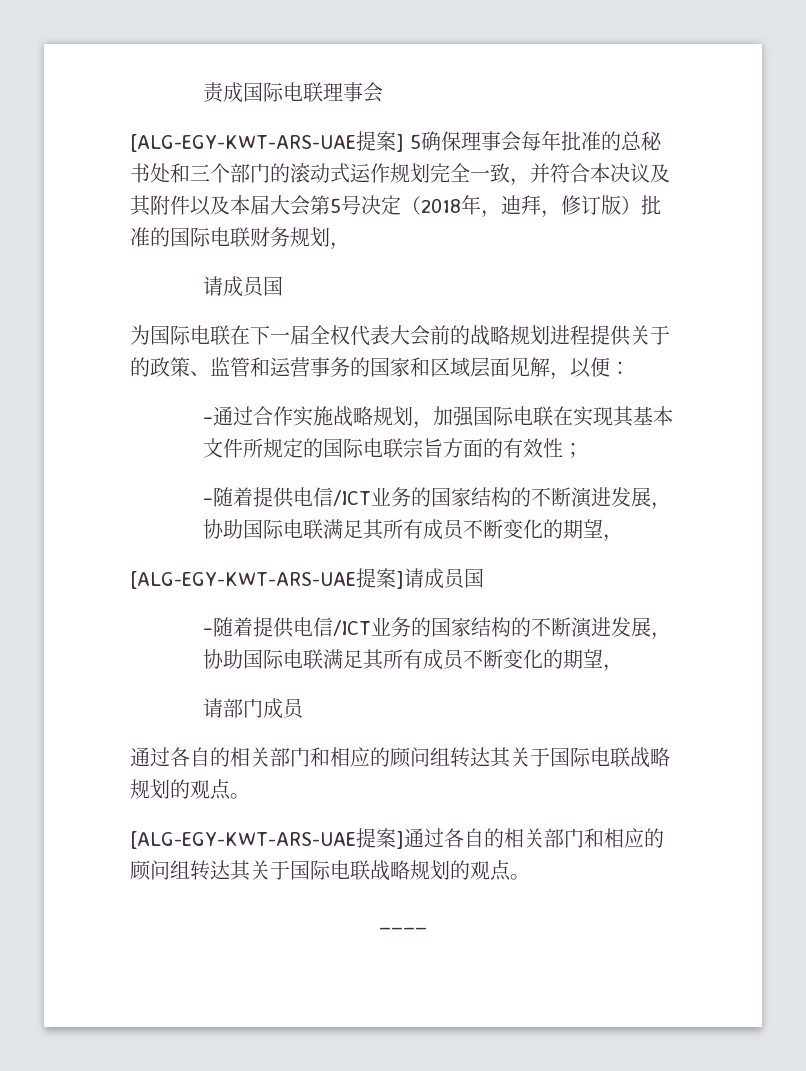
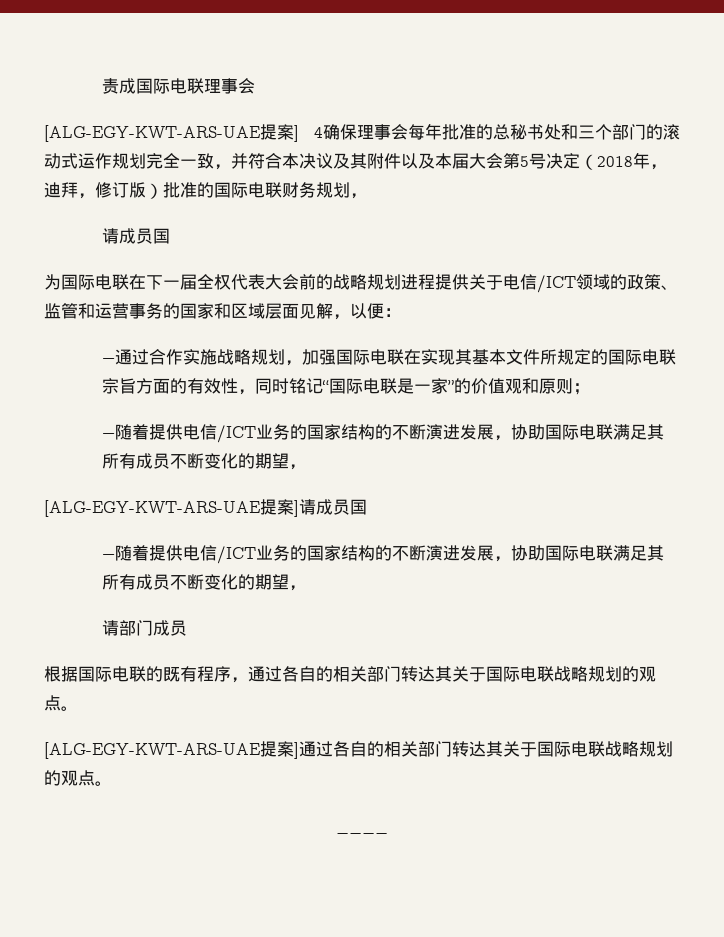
[409,134,421,149] 5 -> [314,127,323,138] 4
(670, 335) none -> [503,274,610,293] 电信/ICT领域
(564, 448) none -> [237,378,573,395] ，同时铭记“国际电联是一家”的价值观和原则
[130,747,450,768] 通过各自的相关部门和相应的顾问组 -> [44,666,401,683] 根据国际电联的既有程序，通过各自的相关部门
[583,828,664,848] [130,860,190,881] 和相应的顾问组 -> (452, 749) none

